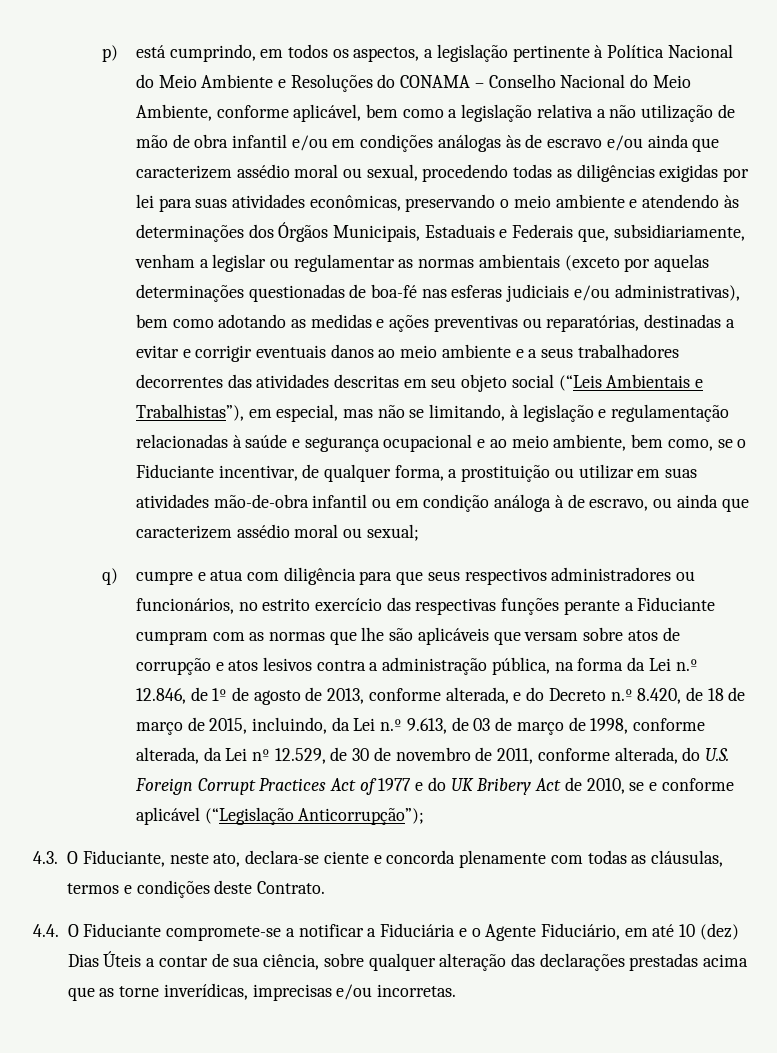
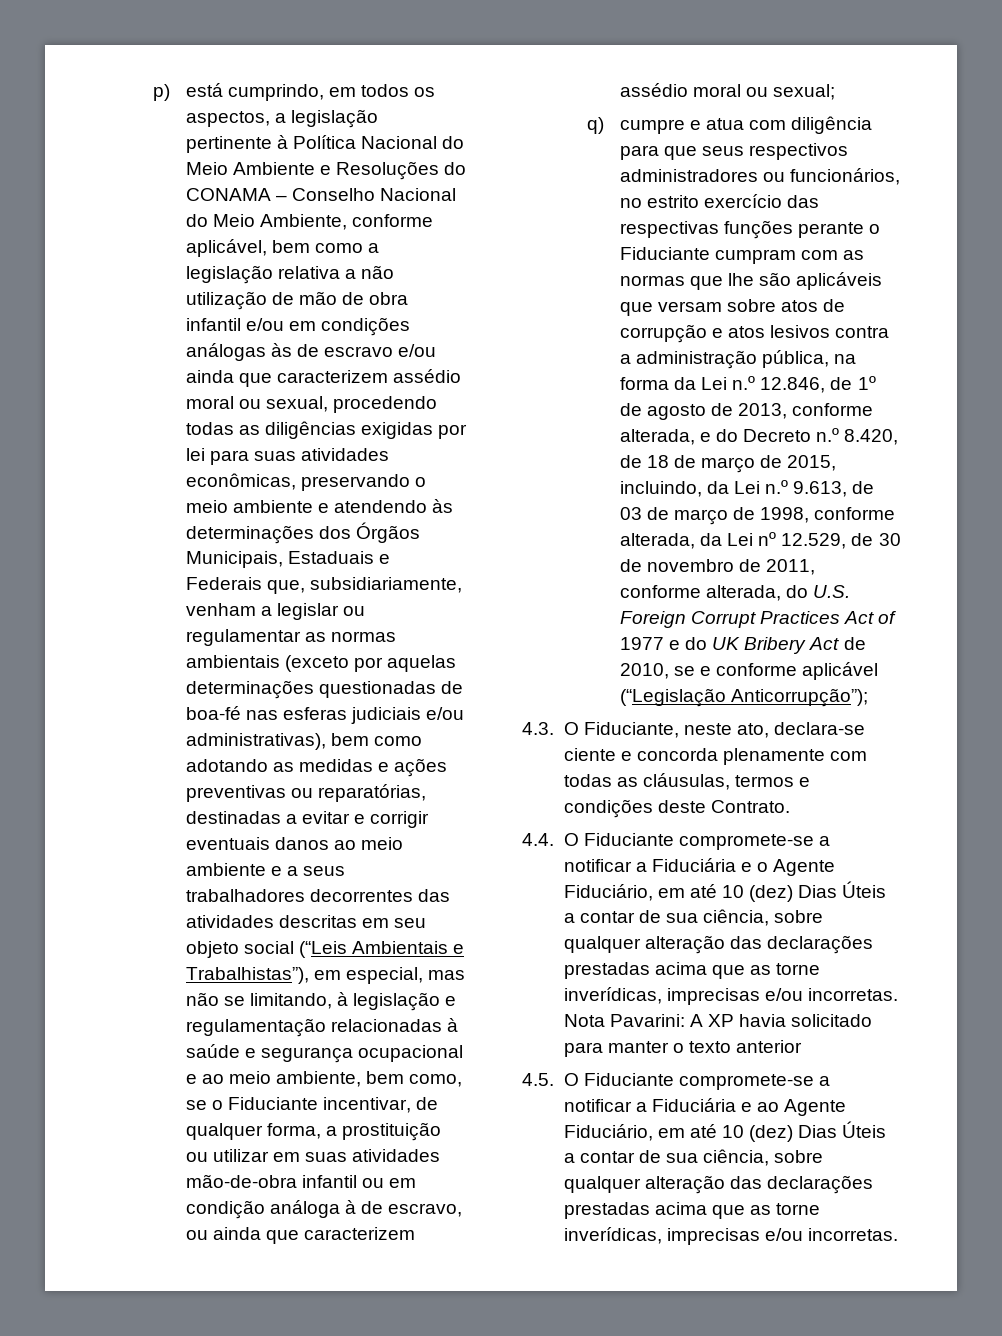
[624,602,634,611] a -> [869,224,881,234] o
(457, 990) none -> [563,1014,873,1027] [563,1040,803,1057] [522,1073,830,1090] [563,1098,847,1116] [563,1121,887,1142] [563,1149,824,1166] [563,1175,873,1194] [563,1202,821,1219] [563,1227,898,1245] Nota Pavarini: A XP havia solicitado para manter o texto anterior // 4.5. O Fiduciante compromete-se a notificar a Fiduciária e ao Agente Fiduciário, em até 10 (dez) Dias Úteis a contar de sua ciência, sobre qualquer alteração das declarações prestadas acima que as torne inverídicas, imprecisas e/ou incorretas.

